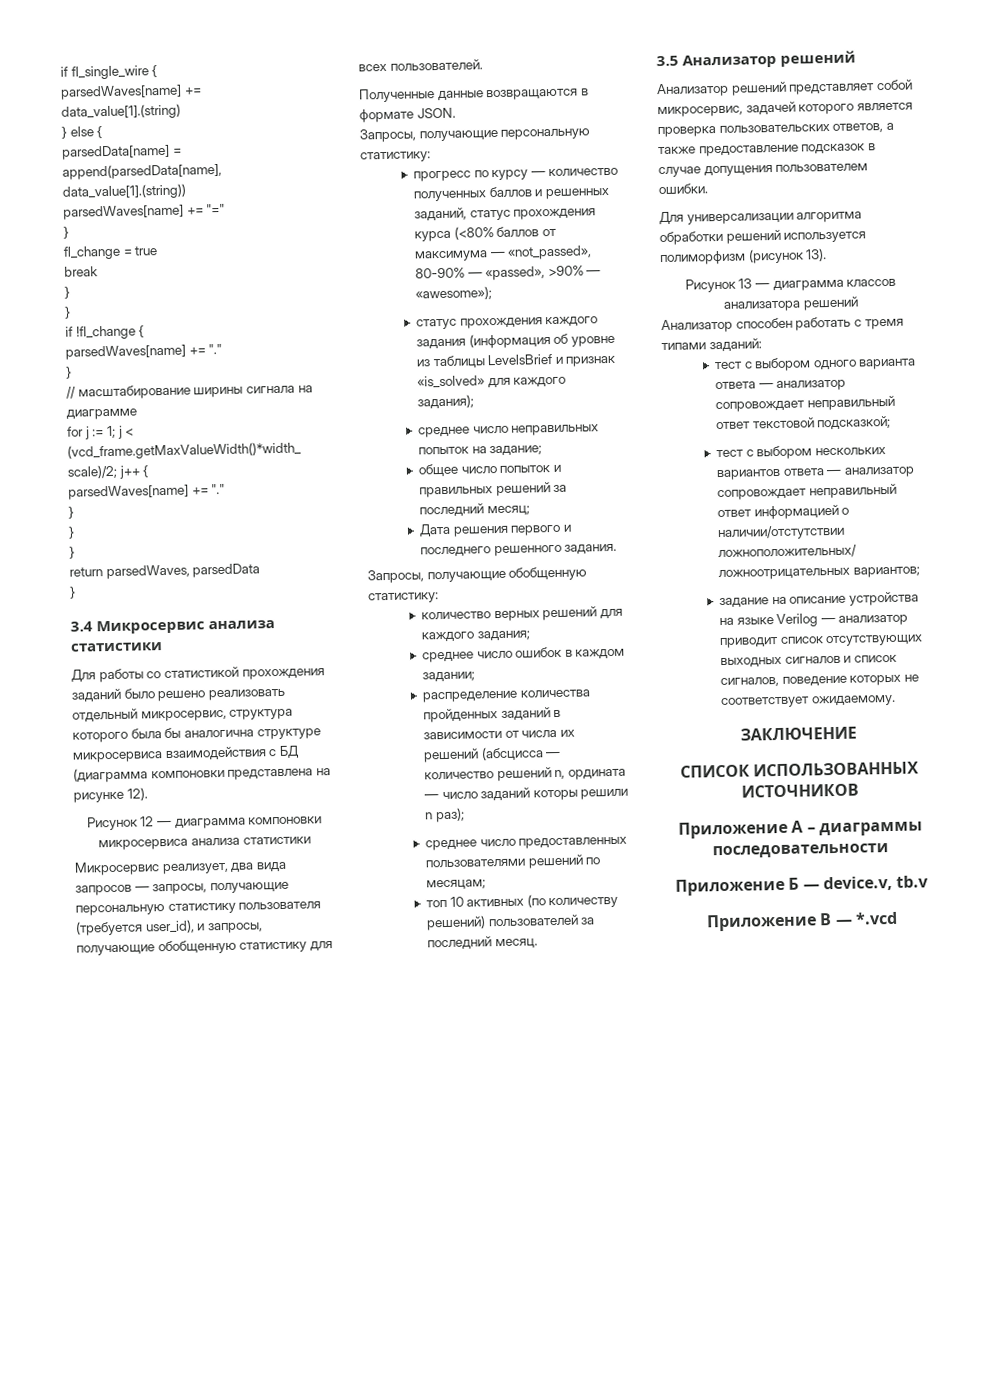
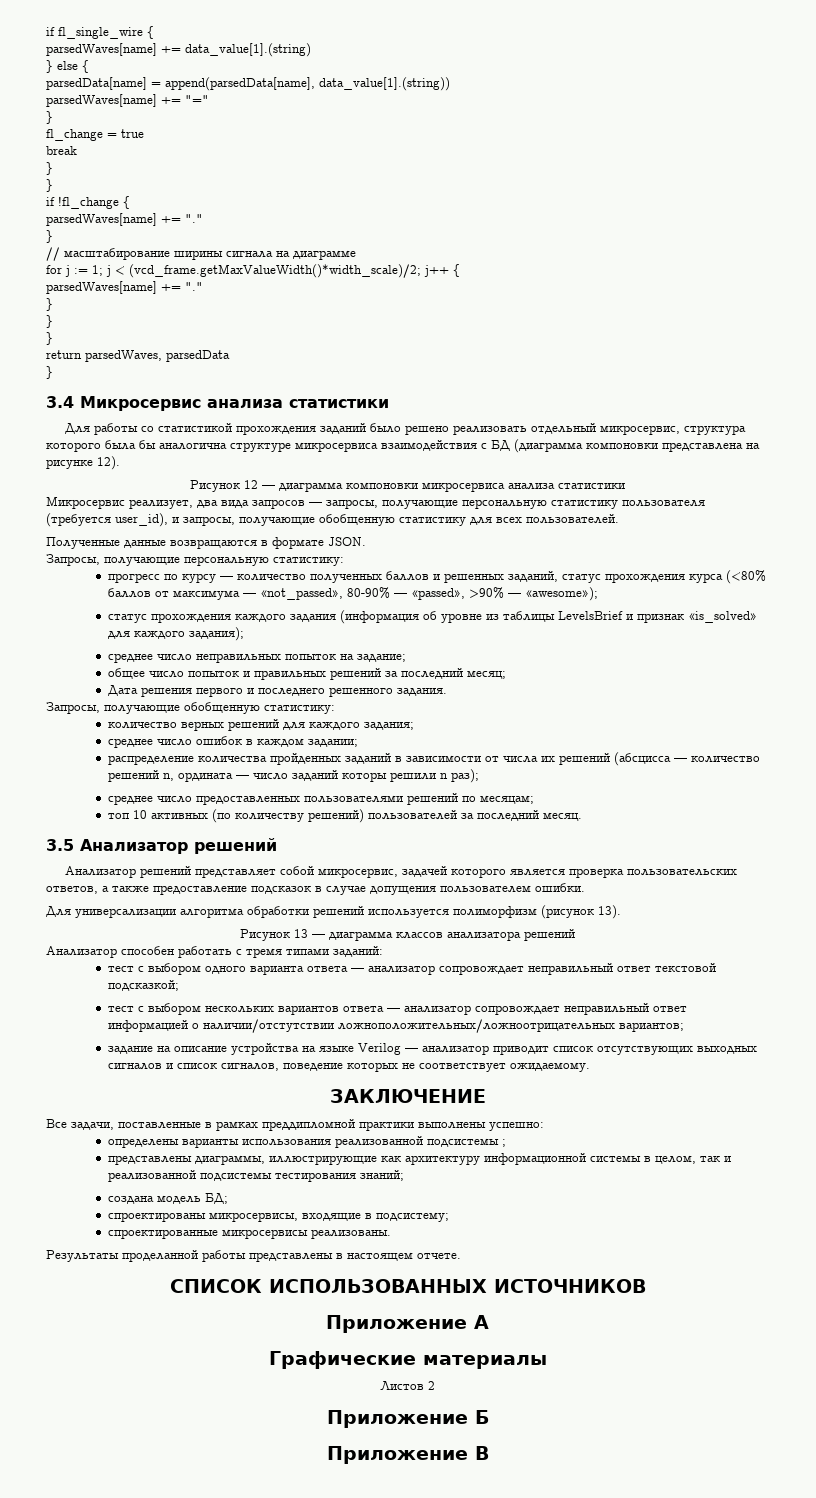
(857, 733) none -> [46,1119,544,1131] [107,1136,506,1148] [107,1153,731,1165] [107,1170,404,1182] [107,1193,228,1204] [107,1212,449,1222] [107,1229,391,1239] [46,1250,461,1262] // Все задачи, поставленные в рамках преддипломной практики выполнены успешно: // определены варианты использования реализованной подсистемы ; // представлены диаграммы, иллюстрирующие как архитектуру информационной системы в целом, так и реализованной подсистемы тестирования знаний; // создана модель БД; // спроектированы микросервисы, входящие в подсистему; // спроектированные микросервисы реализованы. // Результаты проделанной работы представлены в настоящем отчете.
[806,821,923,837] [712,843,889,860] – диаграммы последовательности -> [268,1351,547,1369] [380,1381,435,1390] // Графические материалы // Листов 2
[802,875,930,892] — device.v, tb.v -> (489, 1417) none
[835,911,898,926] — *.vcd -> (489, 1453) none

